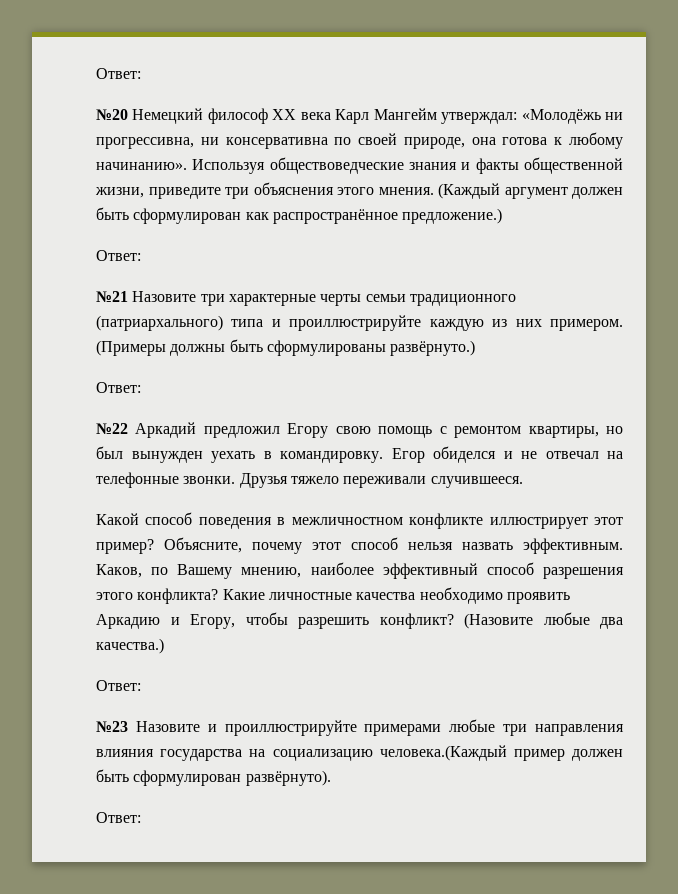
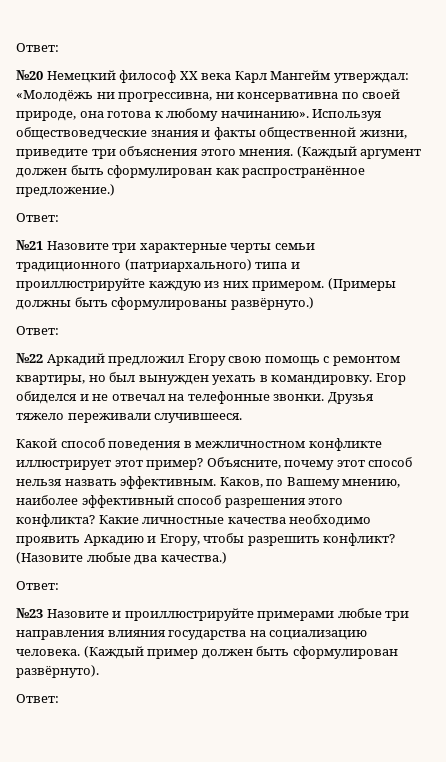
[379,745,507,761] человека.(Каждый -> [16,646,144,659] человека. (Каждый

